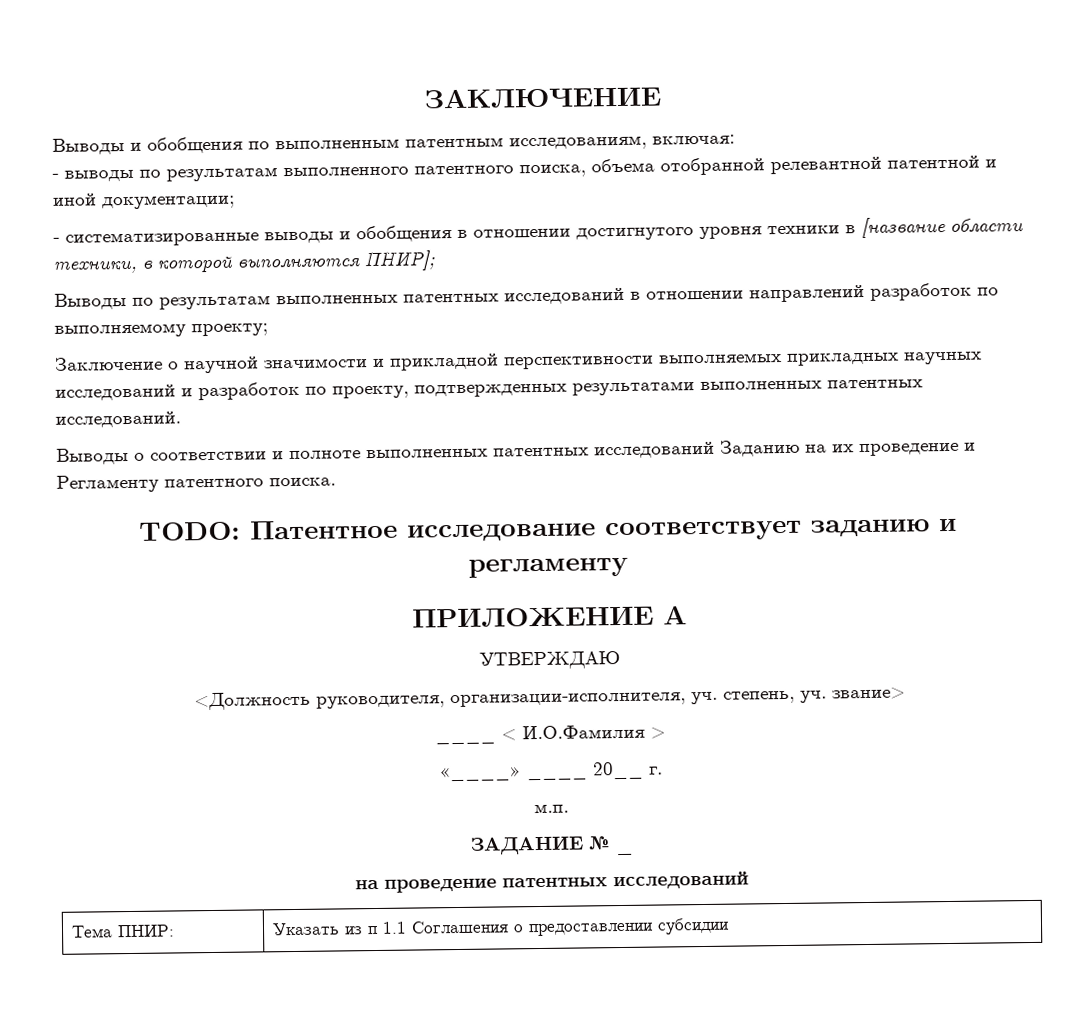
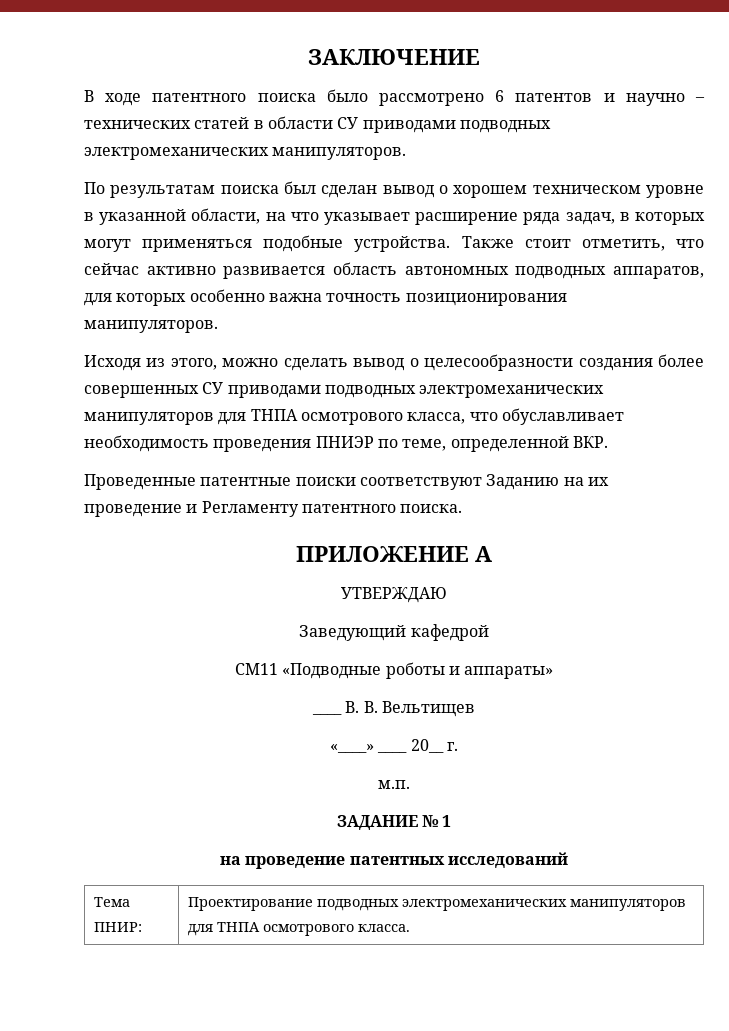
[52,134,735,155] [52,155,997,182] [53,193,235,210] [53,216,1024,247] [53,250,435,274] [54,282,999,310] [54,323,268,338] [55,351,982,374] [55,379,923,401] [55,411,181,428] [56,441,715,465] Выводы и обобщения по выполненным патентным исследованиям, включая: // - выводы по результатам выполненного патентного поиска, объема отобранной релевантной патентной и иной документации; // - систематизированные выводы и обобщения в отношении достигнутого уровня техники в [название области техники, в которой выполняются ПНИР]; // Выводы по результатам выполненных патентных исследований в отношении направлений разработок по выполняемому проекту; // Заключение о научной значимости и прикладной перспективности выполняемых прикладных научных исследований и разработок по проекту, подтвержденных результатами выполненных патентных исследований. // Выводы о соответствии и полноте выполненных патентных исследований -> [84,89,706,106] [84,116,551,133] [84,147,407,160] [84,181,704,198] [84,208,706,225] [84,235,704,252] [84,262,705,279] [84,289,567,306] [84,320,218,333] [84,354,705,371] [84,382,605,398] [84,408,624,425] [84,435,608,452] [84,474,482,490] В ходе патентного поиска было рассмотрено 6 патентов и научно – технических статей в области СУ приводами подводных электромеханических манипуляторов. // По результатам поиска был сделан вывод о хорошем техническом уровне в указанной области, на что указывает расширение ряда задач, в которых могут применяться подобные устройства. Также стоит отметить, что сейчас активно развивается область автономных подводных аппаратов, для которых особенно важна точность позиционирования манипуляторов. // Исходя из этого, можно сделать вывод о целесообразности создания более совершенных СУ приводами подводных электромеханических манипуляторов для ТНПА осмотрового класса, что обуславливает необходимость проведения ПНИЭР по теме, определенной ВКР. // Проведенные патентные поиски соответствуют
[139,518,957,542] [468,557,628,578] [411,605,687,629] [478,651,620,670] [194,686,906,711] [434,724,666,745] TODO: Патентное исследование соответствует заданию и регламенту // ПРИЛОЖЕНИЕ А // УТВЕРЖДАЮ // <Должность руководителя, организации-исполнителя, уч. степень, уч. звание> // ____ < И.О.Фамилия > -> [295,546,493,562] [341,587,447,603] [299,624,489,641] [234,662,554,679] [312,713,343,715] [345,701,475,717] ПРИЛОЖЕНИЕ А // УТВЕРЖДАЮ // Заведующий кафедрой // СМ11 «Подводные роботы и аппараты» // ____ В. В. Вельтищев
[615,848,634,856] _ -> [442,815,452,827] 1
[272,917,730,937] Указать из п 1.1 Соглашения о предоставлении субсидии -> [188,897,687,911] [188,922,411,936] Проектирование подводных электромеханических манипуляторов для ТНПА осмотрового класса.

